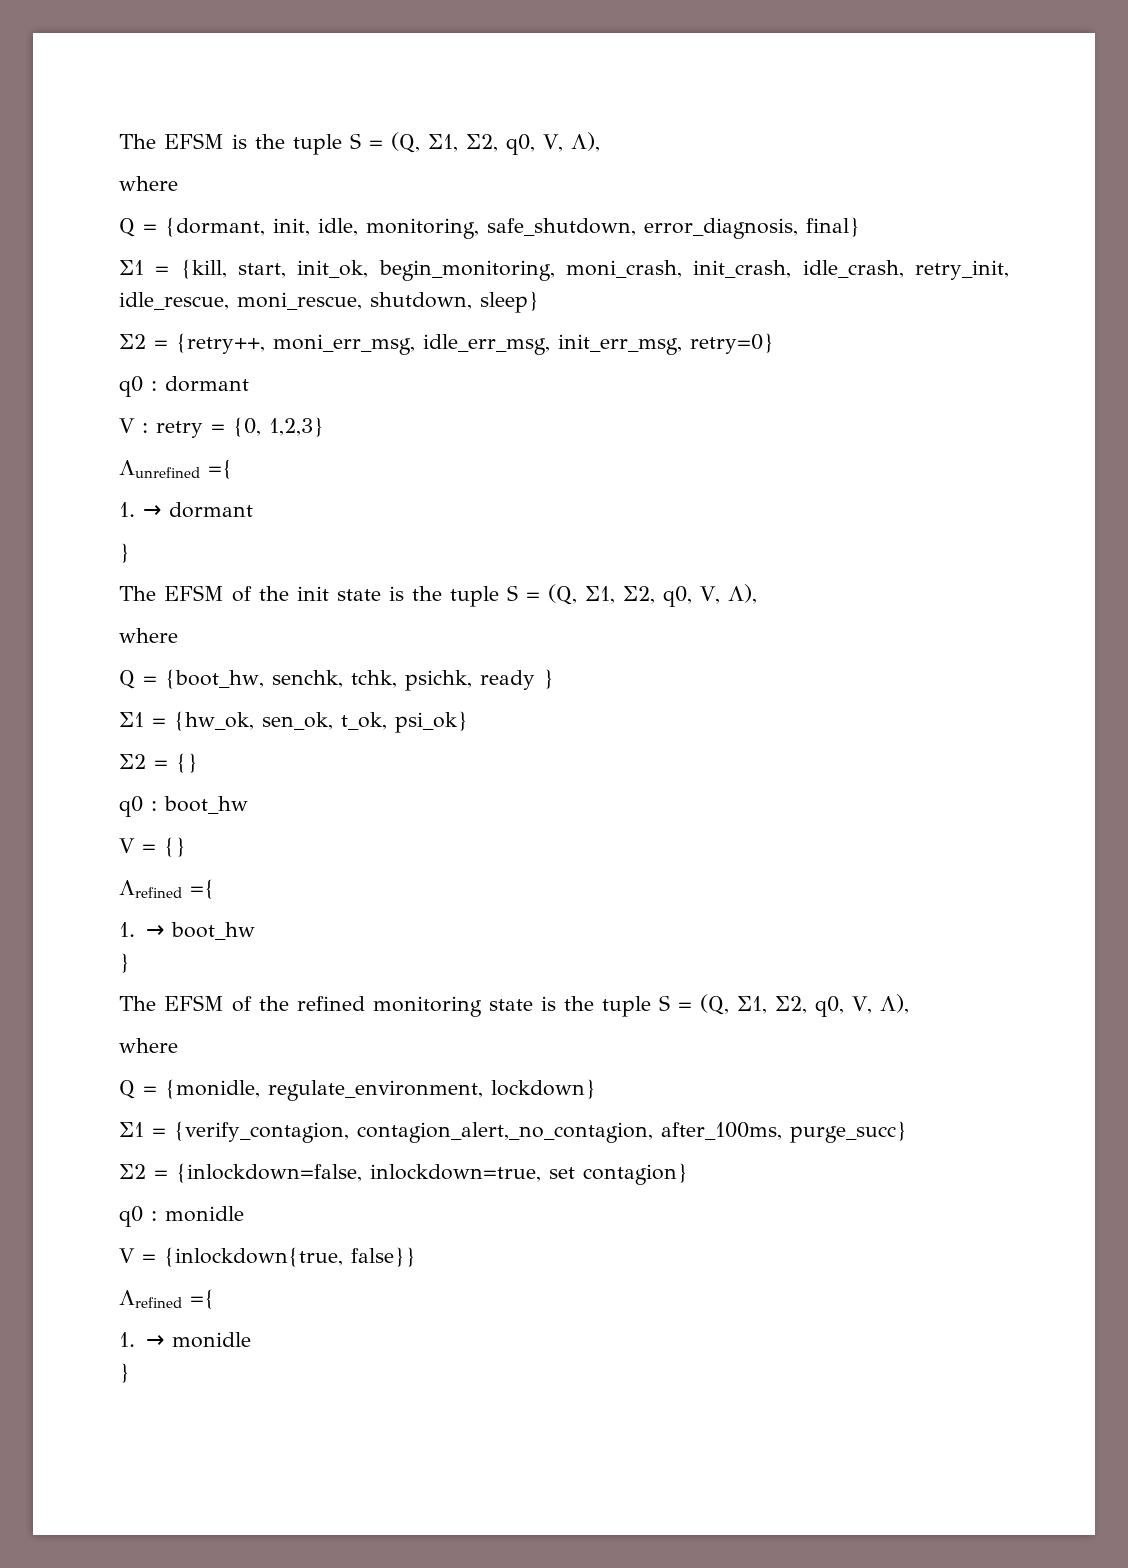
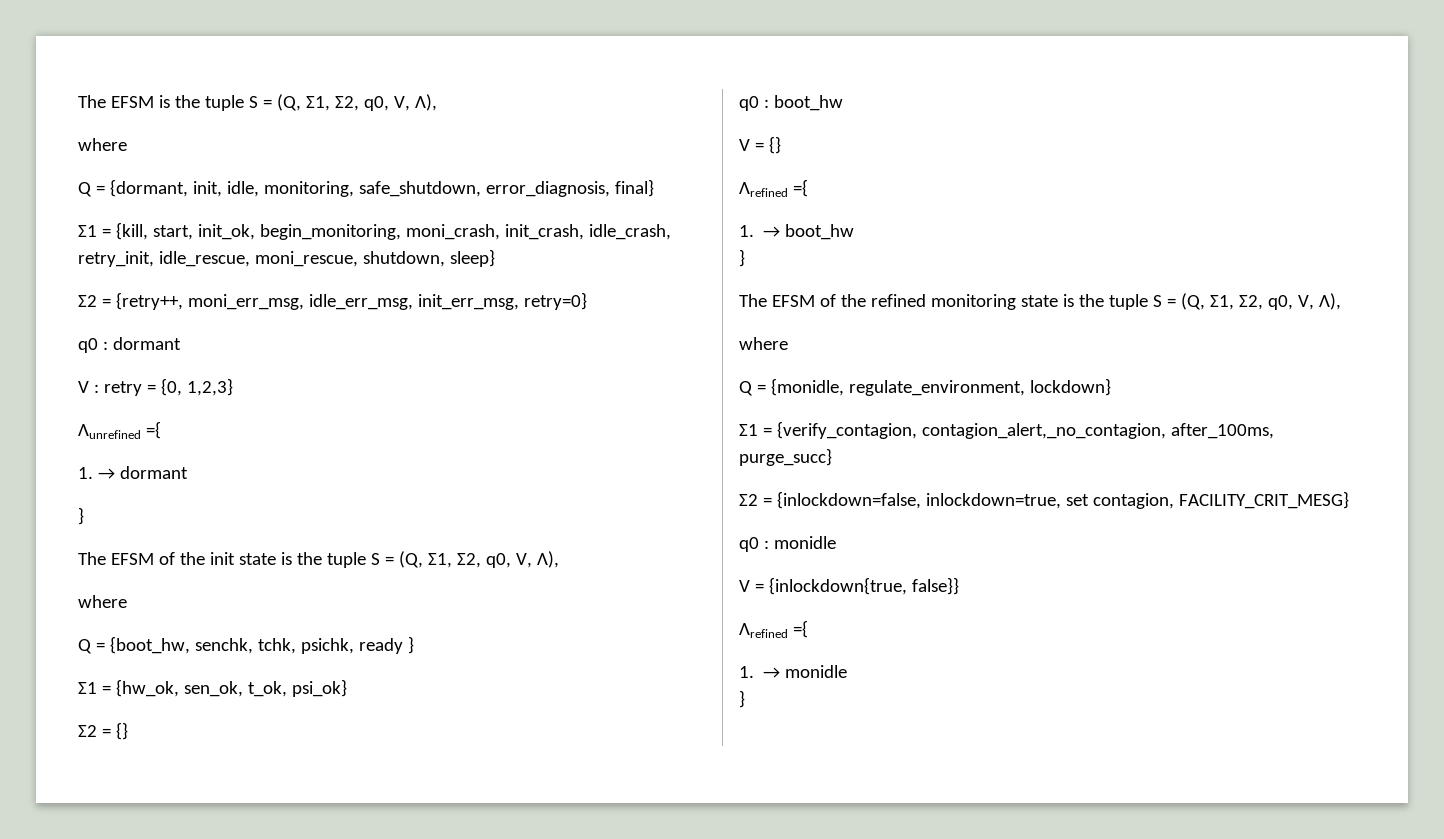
[583,1163,688,1185] contagion} -> [1092,491,1349,509] contagion, FACILITY_CRIT_MESG}

